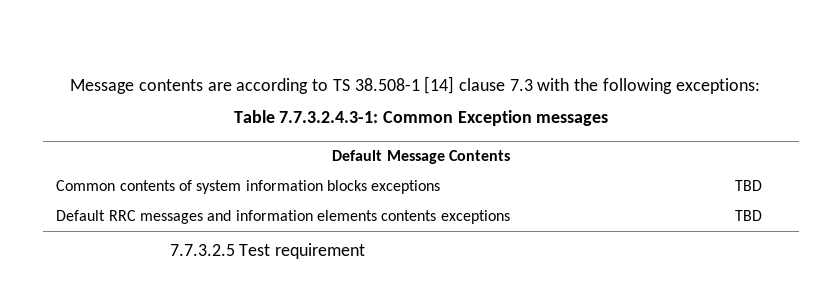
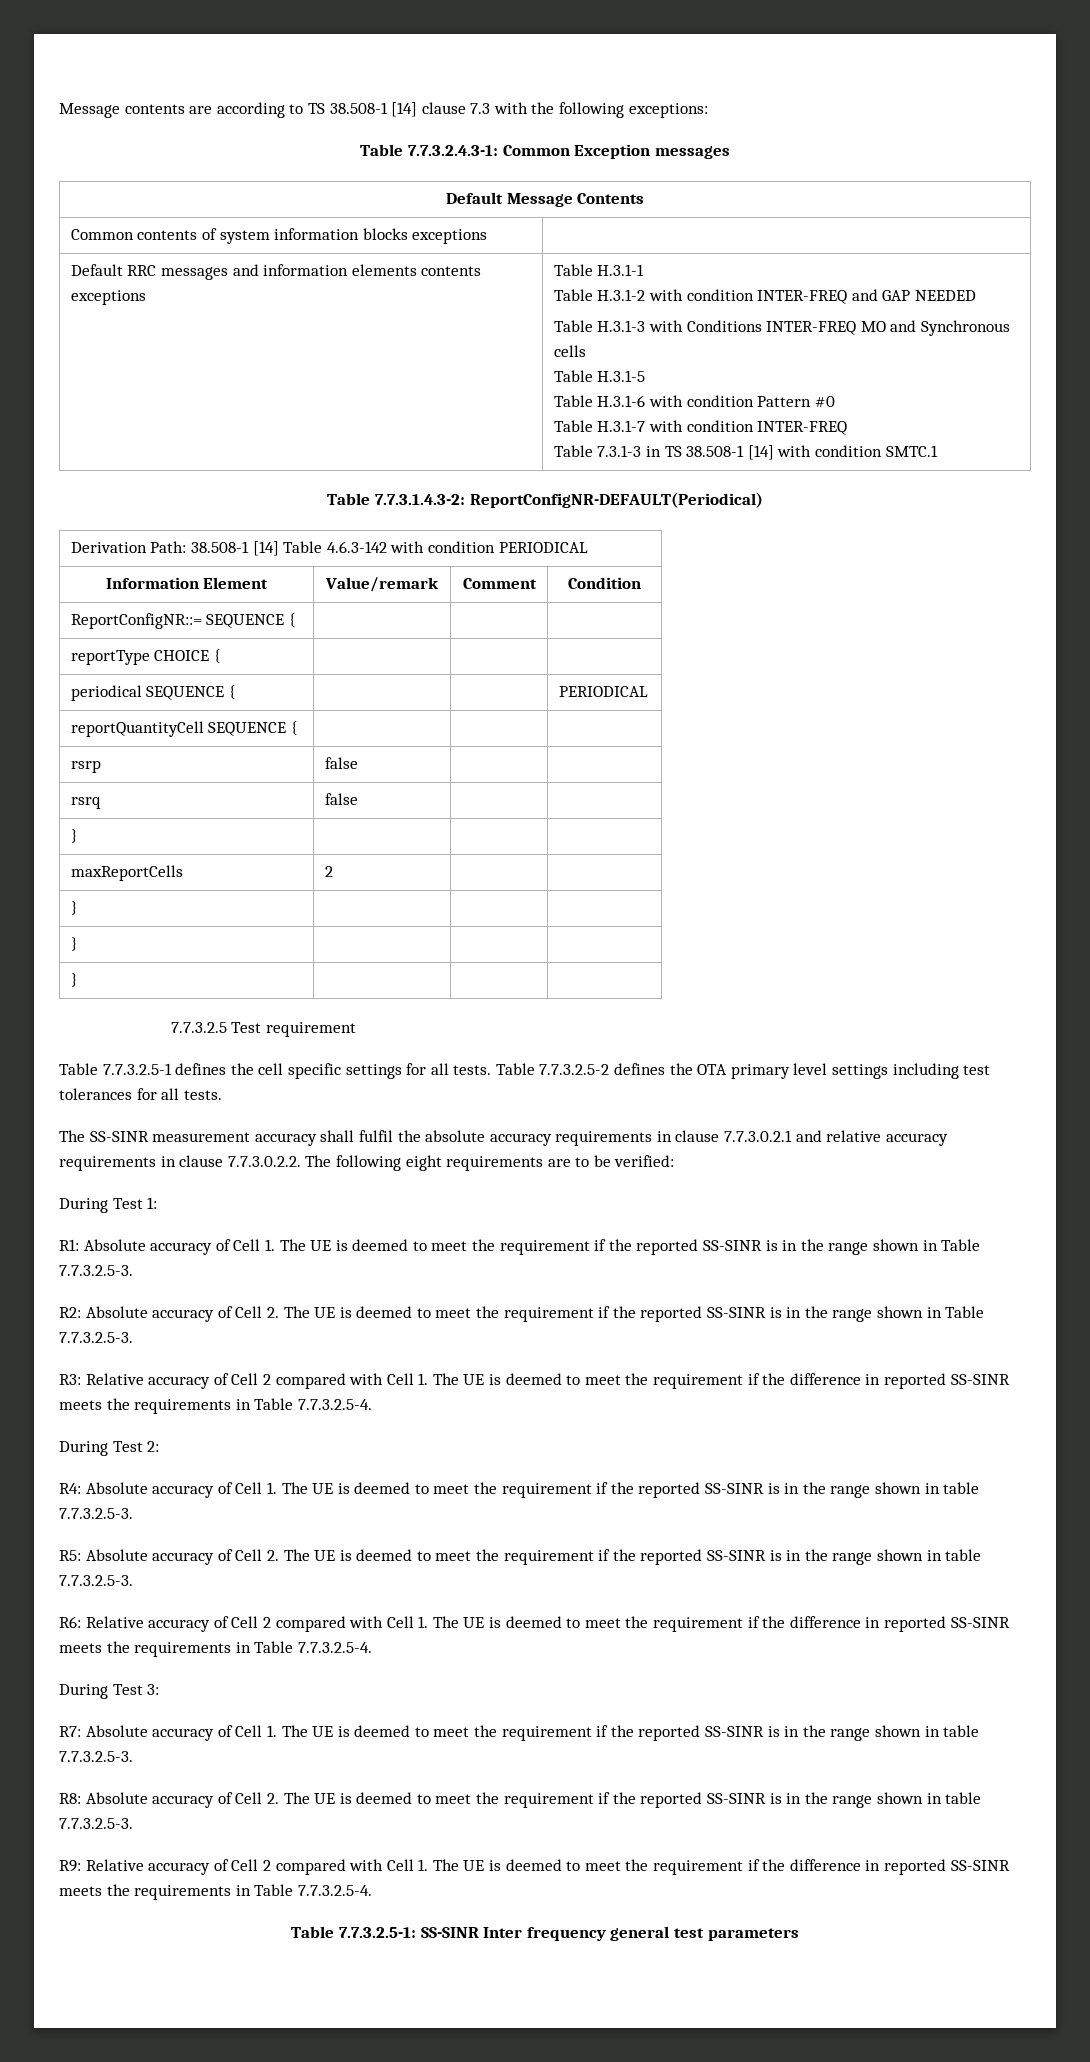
[735,180,763,191] TBD -> (488, 236) none
[735,210,763,221] [169,243,365,259] TBD // 7.7.3.2.5 Test requirement -> [553,264,645,276] [553,289,976,304] [553,320,1010,336] [553,345,586,357] [553,370,646,382] [553,395,835,407] [553,420,848,435] [553,445,938,460] [327,492,763,508] [70,541,588,556] [105,577,269,589] [325,577,439,592] [462,578,537,589] [568,577,641,589] [70,613,296,629] [70,649,221,665] [70,685,236,701] [558,686,648,697] [70,721,298,737] [70,760,101,773] [324,757,358,769] [70,797,101,809] [324,793,358,805] [70,829,78,843] [70,865,183,881] [324,866,333,877] [70,901,78,915] [70,937,78,951] [70,973,78,987] [170,1022,356,1037] [59,1063,991,1079] [59,1088,222,1100] [59,1130,948,1146] [59,1155,675,1171] [59,1197,158,1213] [59,1239,981,1255] [59,1265,133,1276] [59,1306,985,1322] [59,1332,133,1343] [59,1373,1010,1389] [59,1398,372,1414] [59,1441,160,1456] [59,1482,980,1498] [59,1508,133,1519] [59,1549,982,1565] [59,1575,133,1586] [59,1616,1010,1632] [59,1641,372,1657] [59,1684,160,1699] [59,1725,980,1741] [59,1751,133,1762] [59,1792,982,1808] [59,1818,133,1829] [59,1859,1010,1875] [59,1884,372,1900] [291,1926,799,1941] Table H.3.1-1 // Table H.3.1-2 with condition INTER-FREQ and GAP NEEDED // Table H.3.1-3 with Conditions INTER-FREQ MO and Synchronous cells // Table H.3.1-5 // Table H.3.1-6 with condition Pattern #0 // Table H.3.1-7 with condition INTER-FREQ // Table 7.3.1-3 in TS 38.508-1 [14] with condition SMTC.1 // Table 7.7.3.1.4.3-2: ReportConfigNR-DEFAULT(Periodical) // Derivation Path: 38.508-1 [14] Table 4.6.3-142 with condition PERIODICAL // Information Element | Value/remark | Comment | Condition // ReportConfigNR::= SEQUENCE { | | | // reportType CHOICE { | | | // periodical SEQUENCE { | | | PERIODICAL // reportQuantityCell SEQUENCE { | | | // rsrp | false | | // rsrq | false | | // } | | | // maxReportCells | 2 | | // } | | | // } | | | // } | | | // 7.7.3.2.5 Test requirement // Table 7.7.3.2.5-1 defines the cell specific settings for all tests. Table 7.7.3.2.5-2 defines the OTA primary level settings including test tolerances for all tests. // The SS-SINR measurement accuracy shall fulfil the absolute accuracy requirements in clause 7.7.3.0.2.1 and relative accuracy requirements in clause 7.7.3.0.2.2. The following eight requirements are to be verified: // During Test 1: // R1: Absolute accuracy of Cell 1. The UE is deemed to meet the requirement if the reported SS-SINR is in the range shown in Table 7.7.3.2.5-3. // R2: Absolute accuracy of Cell 2. The UE is deemed to meet the requirement if the reported SS-SINR is in the range shown in Table 7.7.3.2.5-3. // R3: Relative accuracy of Cell 2 compared with Cell 1. The UE is deemed to meet the requirement if the difference in reported SS-SINR meets the requirements in Table 7.7.3.2.5-4. // During Test 2: // R4: Absolute accuracy of Cell 1. The UE is deemed to meet the requirement if the reported SS-SINR is in the range shown in table 7.7.3.2.5-3. // R5: Absolute accuracy of Cell 2. The UE is deemed to meet the requirement if the reported SS-SINR is in the range shown in table 7.7.3.2.5-3. // R6: Relative accuracy of Cell 2 compared with Cell 1. The UE is deemed to meet the requirement if the difference in reported SS-SINR meets the requirements in Table 7.7.3.2.5-4. // During Test 3: // R7: Absolute accuracy of Cell 1. The UE is deemed to meet the requirement if the reported SS-SINR is in the range shown in table 7.7.3.2.5-3. // R8: Absolute accuracy of Cell 2. The UE is deemed to meet the requirement if the reported SS-SINR is in the range shown in table 7.7.3.2.5-3. // R9: Relative accuracy of Cell 2 compared with Cell 1. The UE is deemed to meet the requirement if the difference in reported SS-SINR meets the requirements in Table 7.7.3.2.5-4. // Table 7.7.3.2.5-1: SS-SINR Inter frequency general test parameters

